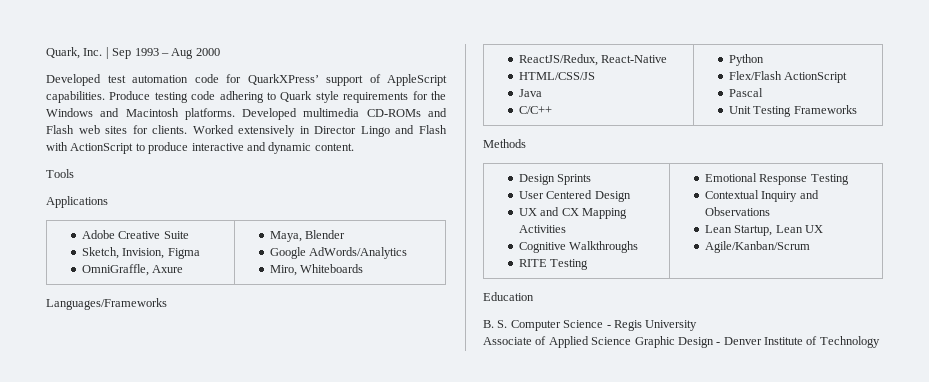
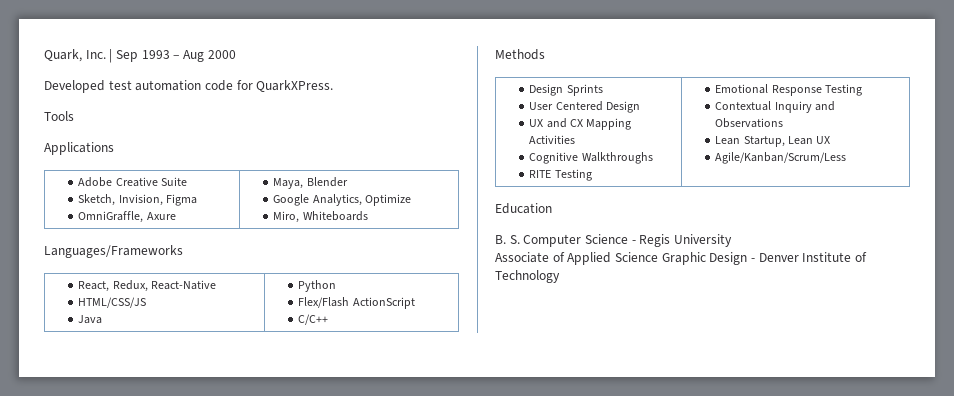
[247,74,447,86] [46,91,446,103] [46,108,447,120] [46,125,447,137] [46,142,354,154] QuarkXPress’ support of AppleScript capabilities. Produce testing code adhering to Quark style requirements for the Windows and Macintosh platforms. Developed multimedia CD-ROMs and Flash web sites for clients. Worked extensively in Director Lingo and Flash with ActionScript to produce interactive and dynamic content. -> [256,80,334,92] QuarkXPress.
[309,247,408,259] AdWords/Analytics -> [312,194,411,206] Analytics, Optimize
[519,54,599,66] ReactJS/Redux, -> [78,280,148,292] React, Redux,
[519,106,553,114] // C/C++ -> (103, 319) none
[729,88,764,97] [729,105,857,117] Pascal // Unit Testing Frameworks -> [298,314,329,325] C/C++
[705,241,811,253] Agile/Kanban/Scrum -> [715,152,847,164] Agile/Kanban/Scrum/Less

